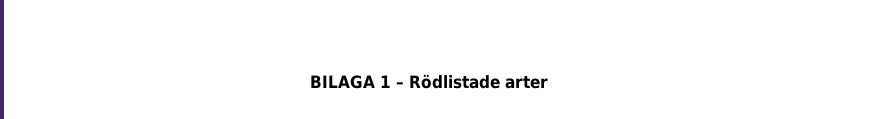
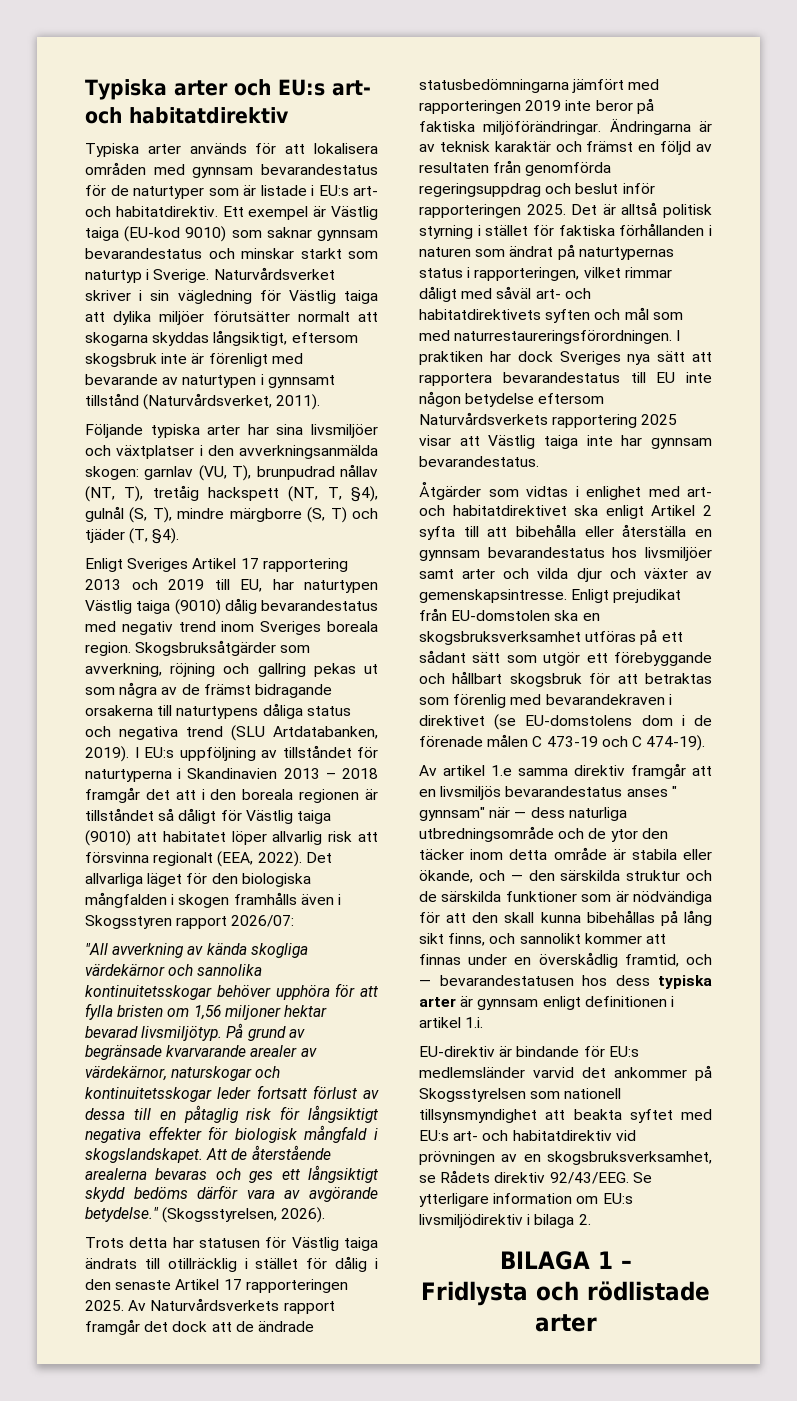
(310, 82) none -> [85,79,371,100] [85,107,289,124] [85,143,378,157] [85,162,378,178] [85,185,378,199] [85,206,379,220] [85,226,378,242] [85,248,378,259] [85,267,335,283] [85,290,378,304] [85,311,378,325] [85,330,358,346] [85,353,303,367] [85,374,335,388] [85,393,321,410] [85,424,378,438] [85,445,378,459] [85,464,378,481] [85,485,378,502] [85,506,378,523] [85,528,180,544] [85,558,348,572] [85,579,378,593] [85,598,378,615] [85,621,378,635] [85,640,311,656] [85,663,378,677] [85,682,332,698] [85,703,351,719] [85,725,378,741] [85,745,378,762] [85,768,378,782] [85,787,378,803] [85,808,331,824] [85,830,378,846] [85,851,332,867] [85,873,311,887] [85,892,341,908] [85,915,295,929] [85,943,308,958] [85,964,263,976] [85,983,378,1000] [85,1003,327,1020] [85,1023,305,1041] [85,1045,317,1060] [85,1066,281,1081] [85,1085,379,1102] [85,1105,378,1123] [85,1125,378,1143] [85,1145,331,1163] [85,1165,378,1183] [85,1185,378,1202] [85,1207,326,1223] [85,1237,378,1251] [85,1256,378,1272] [85,1279,348,1293] [85,1298,335,1314] [85,1319,314,1335] [419,79,660,93] [419,98,654,114] [419,118,712,135] [419,141,712,155] [419,160,612,176] [419,183,655,197] [419,202,712,218] [419,223,712,239] [419,244,674,260] [419,267,672,281] [419,286,591,302] [419,307,683,323] [419,330,681,344] [419,351,712,365] [419,372,712,386] [419,391,605,407] [419,412,678,428] [419,435,712,449] [419,456,539,467] [419,482,712,500] [419,505,712,519] [419,524,712,540] [419,547,712,561] [419,568,712,582] [419,589,682,603] [419,608,600,621] [419,629,683,645] [419,650,712,666] [419,671,712,687] [419,694,672,708] [419,714,712,730] [419,734,706,751] [419,763,712,779] [419,786,677,800] [419,807,627,821] [419,826,668,842] [419,847,712,860] [419,870,712,883] [419,891,712,905] [419,910,712,926] [419,933,666,946] [419,952,712,968] [419,975,712,989] [419,996,674,1010] [419,1017,484,1028] [419,1046,639,1057] [419,1065,712,1081] [419,1088,622,1102] [419,1109,712,1123] [419,1130,636,1141] [419,1151,712,1165] [419,1170,652,1184] [419,1193,633,1207] [419,1214,591,1228] Typiska arter och EU:s art- och habitatdirektiv // Typiska arter används för att lokalisera områden med gynnsam bevarandestatus för de naturtyper som är listade i EU:s art- och habitatdirektiv. Ett exempel är Västlig taiga (EU-kod 9010) som saknar gynnsam bevarandestatus och minskar starkt som naturtyp i Sverige. Naturvårdsverket skriver i sin vägledning för Västlig taiga att dylika miljöer förutsätter normalt att skogarna skyddas långsiktigt, eftersom skogsbruk inte är förenligt med bevarande av naturtypen i gynnsamt tillstånd (Naturvårdsverket, 2011). // Följande typiska arter har sina livsmiljöer och växtplatser i den avverkningsanmälda skogen: garnlav (VU, T), brunpudrad nållav (NT, T), tretåig hackspett (NT, T, §4), gulnål (S, T), mindre märgborre (S, T) och tjäder (T, §4). // Enligt Sveriges Artikel 17 rapportering 2013 och 2019 till EU, har naturtypen Västlig taiga (9010) dålig bevarandestatus med negativ trend inom Sveriges boreala region. Skogsbruksåtgärder som avverkning, röjning och gallring pekas ut som några av de främst bidragande orsakerna till naturtypens dåliga status och negativa trend (SLU Artdatabanken, 2019). I EU:s uppföljning av tillståndet för naturtyperna i Skandinavien 2013 – 2018 framgår det att i den boreala regionen är tillståndet så dåligt för Västlig taiga (9010) att habitatet löper allvarlig risk att försvinna regionalt (EEA, 2022). Det allvarliga läget för den biologiska mångfalden i skogen framhålls även i Skogsstyren rapport 2026/07: // "All avverkning av kända skogliga värdekärnor och sannolika kontinuitetsskogar behöver upphöra för att fylla bristen om 1,56 miljoner hektar bevarad livsmiljötyp. På grund av begränsade kvarvarande arealer av värdekärnor, naturskogar och kontinuitetsskogar leder fortsatt förlust av dessa till en påtaglig risk för långsiktigt negativa effekter för biologisk mångfald i skogslandskapet. Att de återstående arealerna bevaras och ges ett långsiktigt skydd bedöms därför vara av avgörande betydelse." (Skogsstyrelsen, 2026). // Trots detta har statusen för Västlig taiga ändrats till otillräcklig i stället för dålig i den senaste Artikel 17 rapporteringen 2025. Av Naturvårdsverkets rapport framgår det dock att de ändrade statusbedömningarna jämfört med rapporteringen 2019 inte beror på faktiska miljöförändringar. Ändringarna är av teknisk karaktär och främst en följd av resultaten från genomförda regeringsuppdrag och beslut inför rapporteringen 2025. Det är alltså politisk styrning i stället för faktiska förhållanden i naturen som ändrat på naturtypernas status i rapporteringen, vilket rimmar dåligt med såväl art- och habitatdirektivets syften och mål som med naturrestaureringsförordningen. I praktiken har dock Sveriges nya sätt att rapportera bevarandestatus till EU inte någon betydelse eftersom Naturvårdsverkets rapportering 2025 visar att Västlig taiga inte har gynnsam bevarandestatus. // Åtgärder som vidtas i enlighet med art- och habitatdirektivet ska enligt Artikel 2 syfta till att bibehålla eller återställa en gynnsam bevarandestatus hos livsmiljöer samt arter och vilda djur och växter av gemenskapsintresse. Enligt prejudikat från EU-domstolen ska en skogsbruksverksamhet utföras på ett sådant sätt som utgör ett förebyggande och hållbart skogsbruk för att betraktas som förenlig med bevarandekraven i direktivet (se EU-domstolens dom i de förenade målen C 473-19 och C 474-19). // Av artikel 1.e samma direktiv framgår att en livsmiljös bevarandestatus anses " gynnsam" när — dess naturliga utbredningsområde och de ytor den täcker inom detta område är stabila eller ökande, och — den särskilda struktur och de särskilda funktioner som är nödvändiga för att den skall kunna bibehållas på lång sikt finns, och sannolikt kommer att finnas under en överskådlig framtid, och — bevarandestatusen hos dess typiska arter är gynnsam enligt definitionen i artikel 1.i. // EU-direktiv är bindande för EU:s medlemsländer varvid det ankommer på Skogsstyrelsen som nationell tillsynsmyndighet att beakta syftet med EU:s art- och habitatdirektiv vid prövningen av en skogsbruksverksamhet, se Rådets direktiv 92/43/EEG. Se ytterligare information om EU:s livsmiljödirektiv i bilaga 2. //
[409,74,500,89] Rödlistade -> [421,1281,710,1306] // Fridlysta och rödlistade

